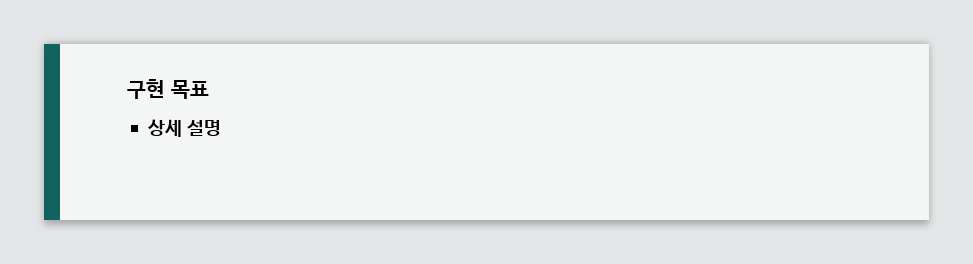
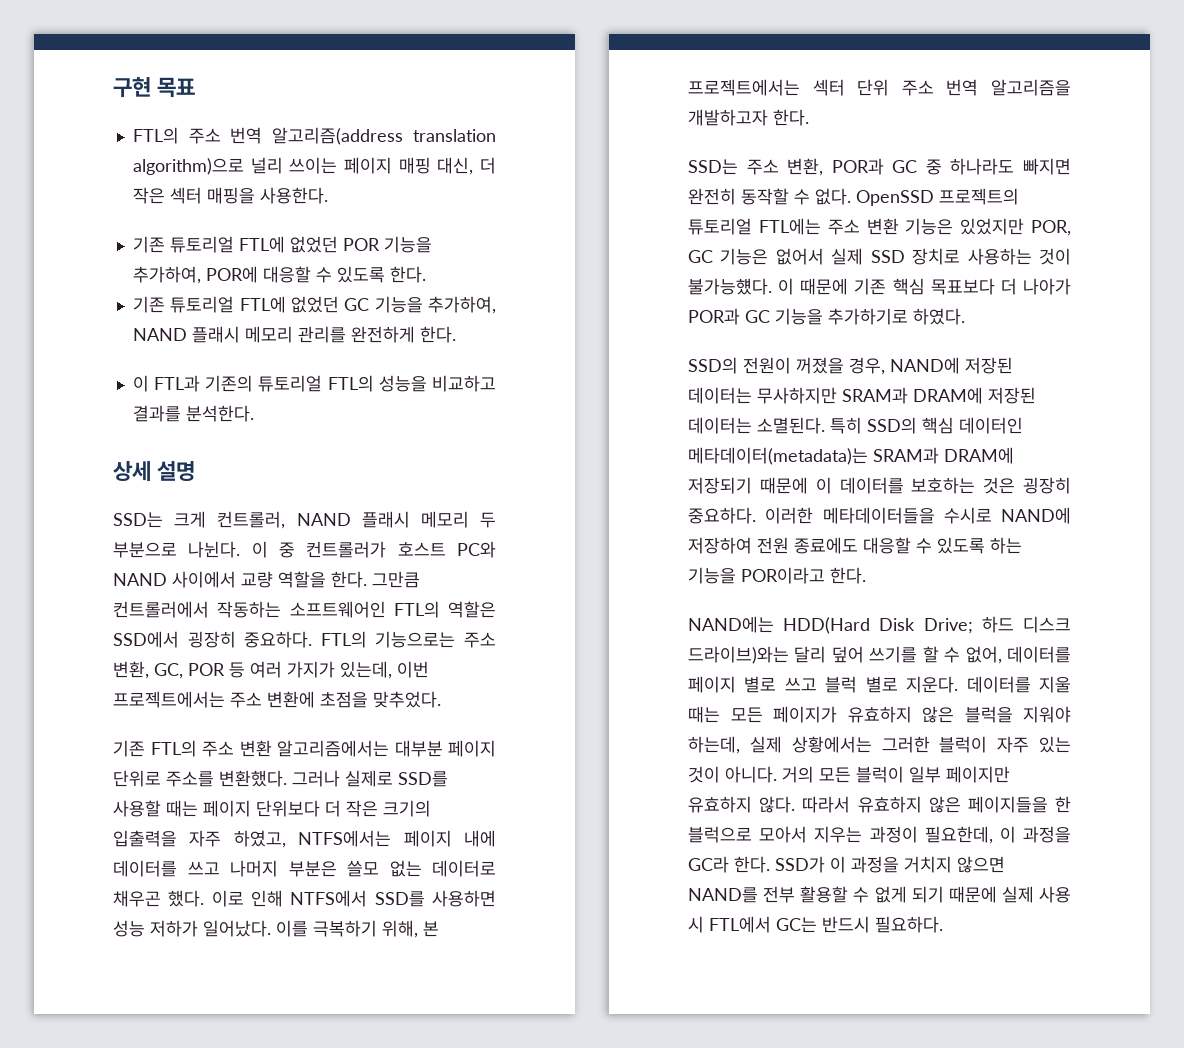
[146,119,222,137] 상세 설명 -> [132,127,496,145] [132,157,496,175] [132,187,328,204] [132,236,432,253] [132,266,426,284] [132,296,496,314] [132,326,456,343] [132,375,496,392] [132,405,254,422] [113,461,196,482] [113,511,496,529] [113,541,496,558] [113,571,420,588] [113,601,496,618] [113,631,496,648] [113,661,429,679] [113,691,441,708] [113,740,496,757] [113,770,448,787] [113,800,431,817] [113,830,496,848] [113,860,496,877] [113,890,496,907] [113,920,439,938] [688,79,1071,96] [688,109,809,126] [688,158,1071,176] [688,188,1019,206] [688,218,1071,236] [688,248,1071,265] [688,278,1071,295] [688,308,965,325] [688,357,1013,375] [688,387,1036,404] [688,417,1023,434] [688,447,1014,465] [688,477,1071,494] [688,507,1071,524] [688,537,1022,554] [688,567,866,584] [688,616,1071,634] [688,646,1071,664] [688,676,1071,693] [688,706,1071,723] [688,736,1071,754] [688,766,1010,783] [688,796,1071,813] [688,826,1071,844] [688,856,1005,873] [688,886,1071,903] [688,916,943,933] FTL의 주소 번역 알고리즘(address translation algorithm)으로 널리 쓰이는 페이지 매핑 대신, 더 작은 섹터 매핑을 사용한다. // 기존 튜토리얼 FTL에 없었던 POR 기능을 추가하여, POR에 대응할 수 있도록 한다. // 기존 튜토리얼 FTL에 없었던 GC 기능을 추가하여, NAND 플래시 메모리 관리를 완전하게 한다. // 이 FTL과 기존의 튜토리얼 FTL의 성능을 비교하고 결과를 분석한다. // 상세 설명 // SSD는 크게 컨트롤러, NAND 플래시 메모리 두 부분으로 나뉜다. 이 중 컨트롤러가 호스트 PC와 NAND 사이에서 교량 역할을 한다. 그만큼 컨트롤러에서 작동하는 소프트웨어인 FTL의 역할은 SSD에서 굉장히 중요하다. FTL의 기능으로는 주소 변환, GC, POR 등 여러 가지가 있는데, 이번 프로젝트에서는 주소 변환에 초점을 맞추었다. // 기존 FTL의 주소 변환 알고리즘에서는 대부분 페이지 단위로 주소를 변환했다. 그러나 실제로 SSD를 사용할 때는 페이지 단위보다 더 작은 크기의 입출력을 자주 하였고, NTFS에서는 페이지 내에 데이터를 쓰고 나머지 부분은 쓸모 없는 데이터로 채우곤 했다. 이로 인해 NTFS에서 SSD를 사용하면 성능 저하가 일어났다. 이를 극복하기 위해, 본 프로젝트에서는 섹터 단위 주소 번역 알고리즘을 개발하고자 한다. // SSD는 주소 변환, POR과 GC 중 하나라도 빠지면 완전히 동작할 수 없다. OpenSSD 프로젝트의 튜토리얼 FTL에는 주소 변환 기능은 있었지만 POR, GC 기능은 없어서 실제 SSD 장치로 사용하는 것이 불가능헀다. 이 때문에 기존 핵심 목표보다 더 나아가 POR과 GC 기능을 추가하기로 하였다. // SSD의 전원이 꺼졌을 경우, NAND에 저장된 데이터는 무사하지만 SRAM과 DRAM에 저장된 데이터는 소멸된다. 특히 SSD의 핵심 데이터인 메타데이터(metadata)는 SRAM과 DRAM에 저장되기 때문에 이 데이터를 보호하는 것은 굉장히 중요하다. 이러한 메타데이터들을 수시로 NAND에 저장하여 전원 종료에도 대응할 수 있도록 하는 기능을 POR이라고 한다. // NAND에는 HDD(Hard Disk Drive; 하드 디스크 드라이브)와는 달리 덮어 쓰기를 할 수 없어, 데이터를 페이지 별로 쓰고 블럭 별로 지운다. 데이터를 지울 때는 모든 페이지가 유효하지 않은 블럭을 지워야 하는데, 실제 상황에서는 그러한 블럭이 자주 있는 것이 아니다. 거의 모든 블럭이 일부 페이지만 유효하지 않다. 따라서 유효하지 않은 페이지들을 한 블럭으로 모아서 지우는 과정이 필요한데, 이 과정을 GC라 한다. SSD가 이 과정을 거치지 않으면 NAND를 전부 활용할 수 없게 되기 때문에 실제 사용 시 FTL에서 GC는 반드시 필요하다.

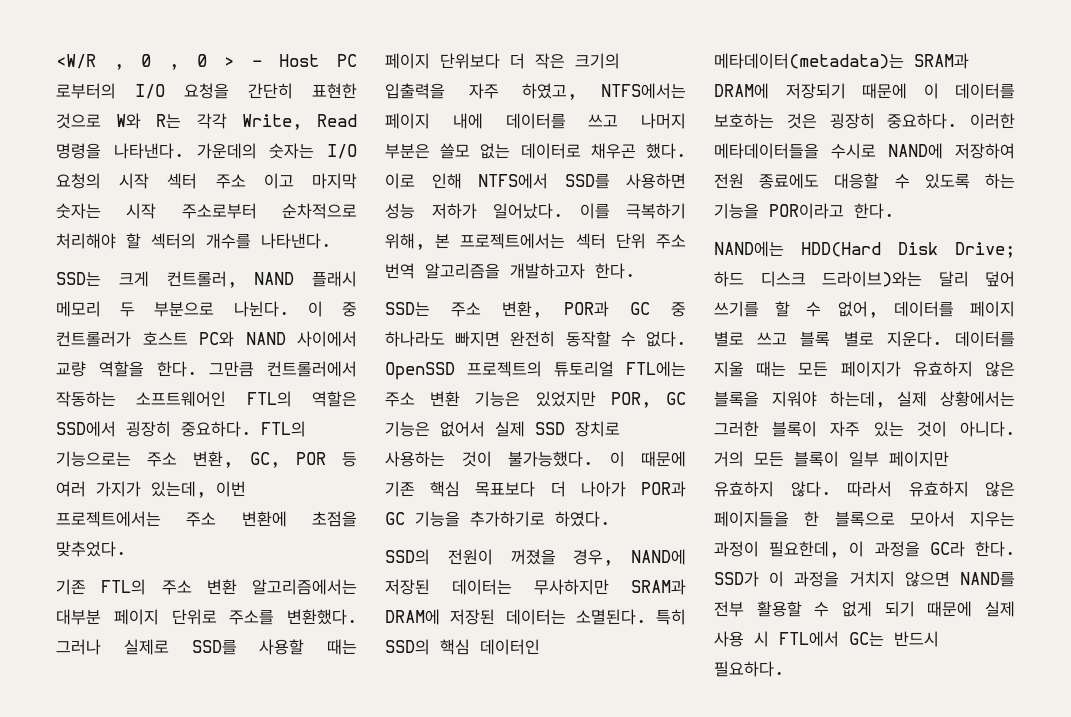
[113,77,196,98] [132,127,496,145] [132,157,496,175] [132,187,328,204] [132,236,432,253] [132,266,426,284] [132,296,496,314] [132,326,456,343] [132,375,496,392] [132,405,254,422] [113,461,196,482] 구현 목표 // FTL의 주소 번역 알고리즘(address translation algorithm)으로 널리 쓰이는 페이지 매핑 대신, 더 작은 섹터 매핑을 사용한다. // 기존 튜토리얼 FTL에 없었던 POR 기능을 추가하여, POR에 대응할 수 있도록 한다. // 기존 튜토리얼 FTL에 없었던 GC 기능을 추가하여, NAND 플래시 메모리 관리를 완전하게 한다. // 이 FTL과 기존의 튜토리얼 FTL의 성능을 비교하고 결과를 분석한다. // 상세 설명 -> [56,54,357,70] [56,83,357,99] [56,113,357,130] [56,143,357,159] [56,173,357,189] [56,203,357,219] [56,233,331,249] <W/R , 0 , 0 > - Host PC 로부터의 I/O 요청을 간단히 표현한 것으로 W와 R는 각각 Write, Read 명령을 나타낸다. 가운데의 숫자는 I/O 요청의 시작 섹터 주소 이고 마지막 숫자는 시작 주소로부터 순차적으로 처리해야 할 섹터의 개수를 나타낸다.
[688,278,772,295] 불가능헀다. -> [508,451,593,467] 불가능했다.
[825,676,858,693] 블럭 -> [800,331,831,347] 블록
[964,706,1013,723] 블럭을 -> [714,391,759,407] 블록을
[939,736,988,753] 블럭이 -> [772,421,818,437] 블록이
[856,766,904,783] 블럭이 -> [794,451,839,467] 블록이
[688,826,752,843] 블럭으로 -> [834,511,895,527] 블록으로

